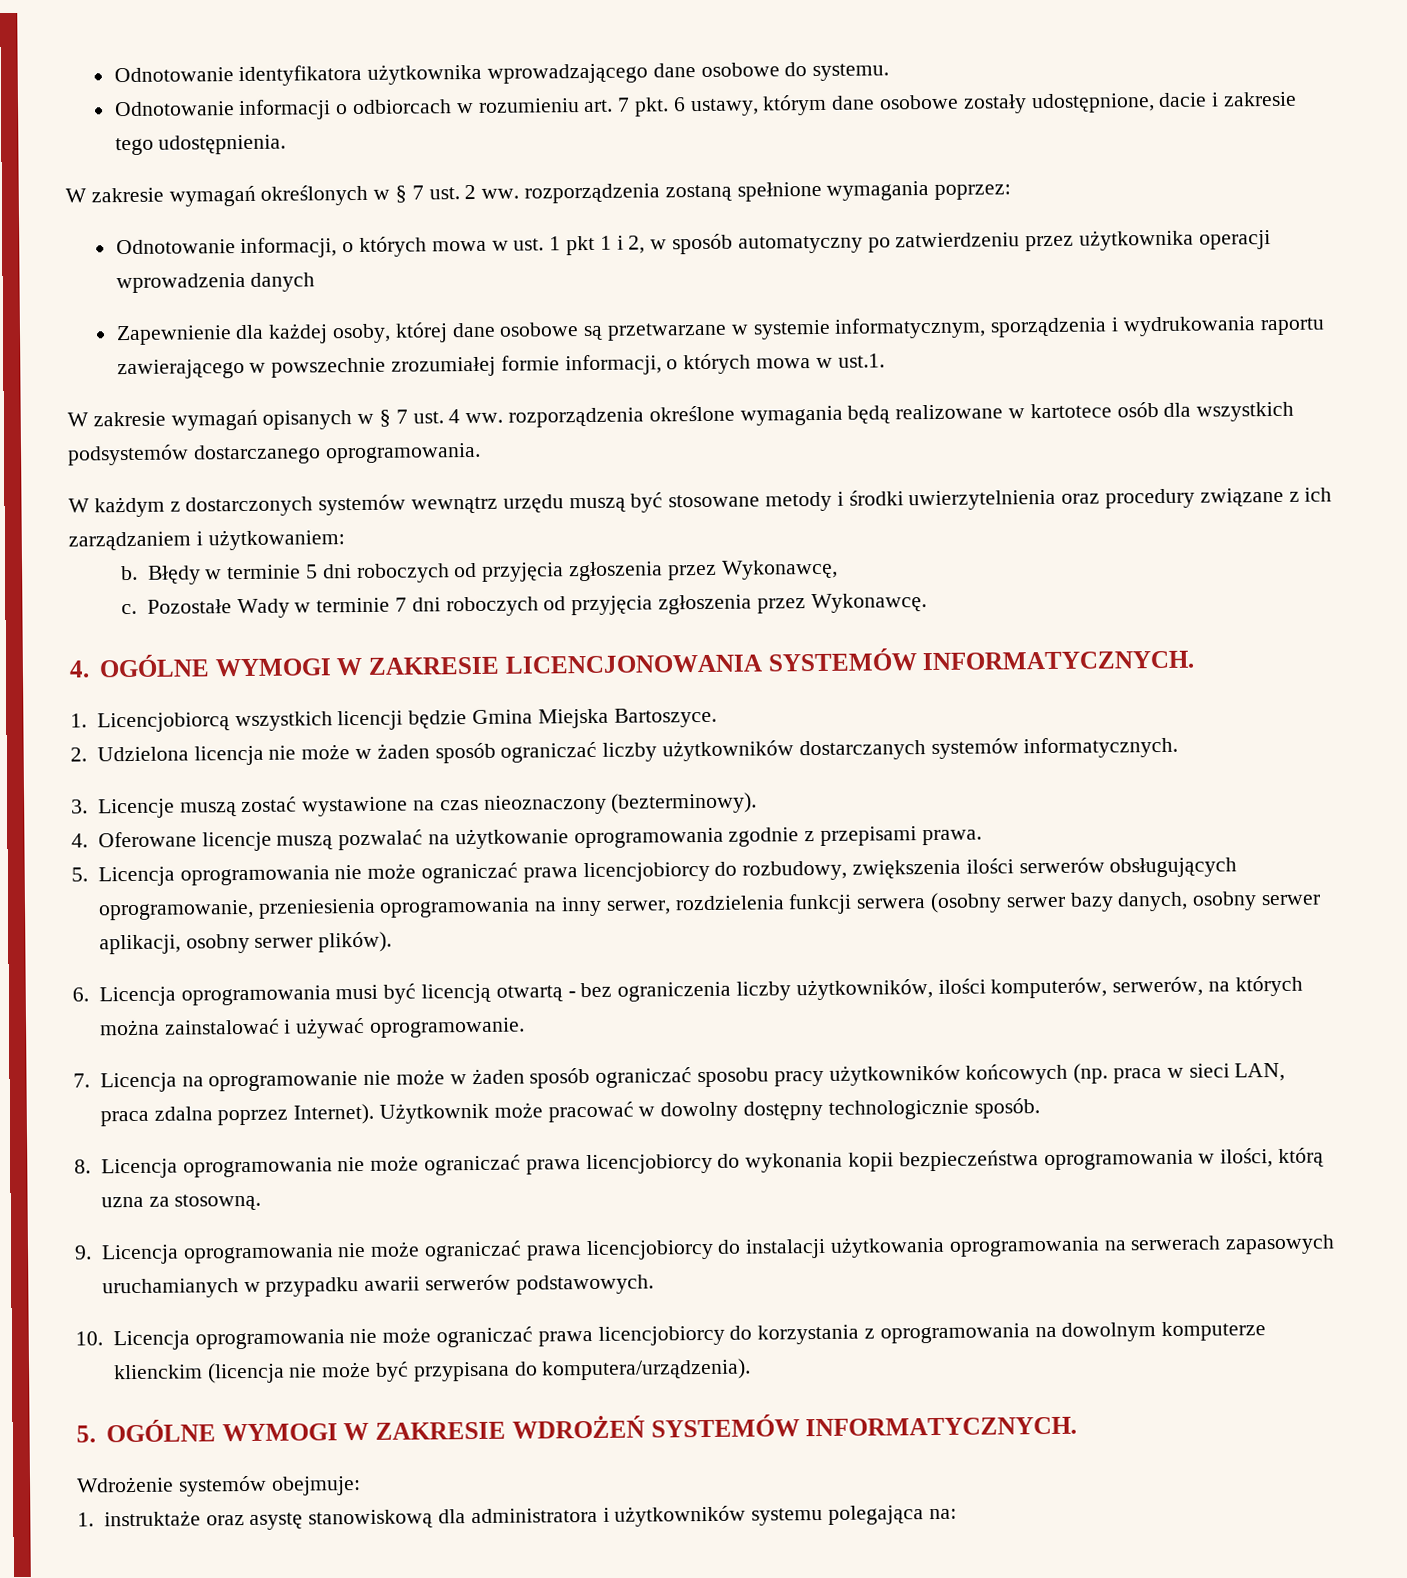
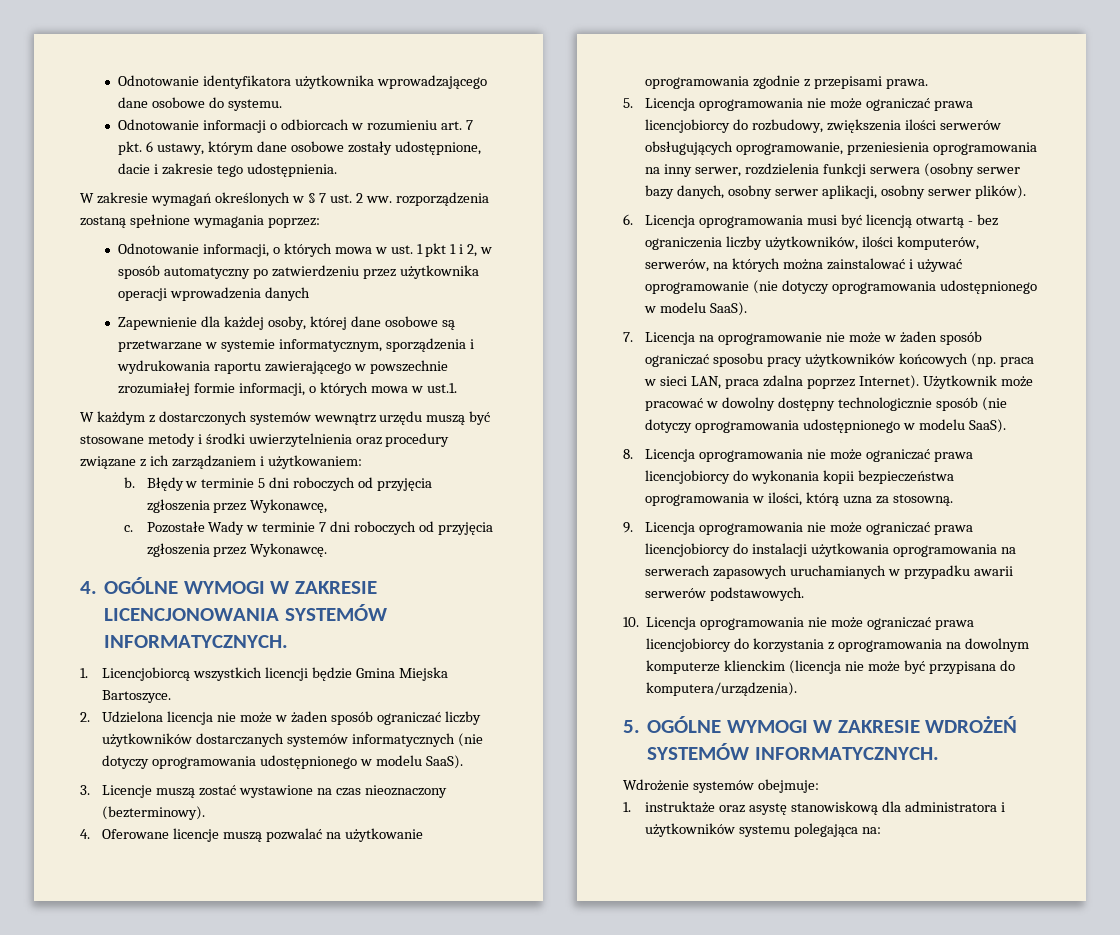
[67,401,1295,431] [67,442,481,466] // W zakresie wymagań opisanych w § 7 ust. 4 ww. rozporządzenia określone wymagania będą realizowane w kartotece osób dla wszystkich podsystemów dostarczanego oprogramowania. -> (457, 388) none
[1023,736,1179,759] informatycznych. -> [351,733,483,747] [102,755,463,769] informatycznych (nie dotyczy oprogramowania udostępnionego w modelu SaaS).
[368,1017,525,1038] oprogramowanie. -> [645,280,1037,294] [644,302,748,316] oprogramowanie (nie dotyczy oprogramowania udostępnionego w modelu SaaS).
[973,1098,1040,1119] sposób. -> [935,397,1007,411] [645,419,1006,433] sposób (nie dotyczy oprogramowania udostępnionego w modelu SaaS).

